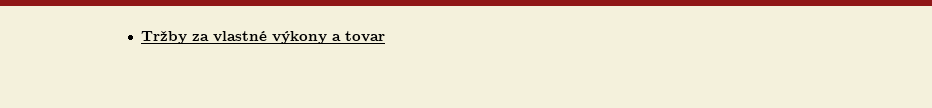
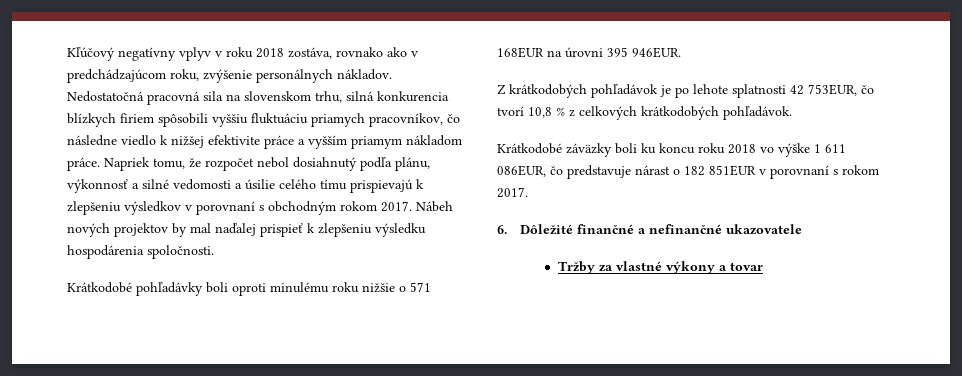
(140, 37) none -> [67,47,418,61] [67,69,392,83] [67,91,449,105] [67,113,460,127] [67,135,462,149] [67,157,430,171] [67,179,424,193] [67,201,453,215] [67,223,426,237] [67,245,214,259] [67,282,431,296] [497,47,681,58] [497,84,874,98] [497,106,792,120] [497,143,846,157] [497,165,879,179] [497,187,528,198] [497,224,802,235] Kľúčový negatívny vplyv v roku 2018 zostáva, rovnako ako v predchádzajúcom roku, zvýšenie personálnych nákladov. Nedostatočná pracovná sila na slovenskom trhu, silná konkurencia blízkych firiem spôsobili vyššiu fluktuáciu priamych pracovníkov, čo následne viedlo k nižšej efektivite práce a vyšším priamym nákladom práce. Napriek tomu, že rozpočet nebol dosiahnutý podľa plánu, výkonnosť a silné vedomosti a úsilie celého tímu prispievajú k zlepšeniu výsledkov v porovnaní s obchodným rokom 2017. Nábeh nových projektov by mal naďalej prispieť k zlepšeniu výsledku hospodárenia spoločnosti. // Krátkodobé pohľadávky boli oproti minulému roku nižšie o 571 168EUR na úrovni 395 946EUR. // Z krátkodobých pohľadávok je po lehote splatnosti 42 753EUR, čo tvorí 10,8 % z celkových krátkodobých pohľadávok. // Krátkodobé záväzky boli ku koncu roku 2018 vo výške 1 611 086EUR, čo predstavuje nárast o 182 851EUR v porovnaní s rokom 2017. // 6. Dôležité finančné a nefinančné ukazovatele //

